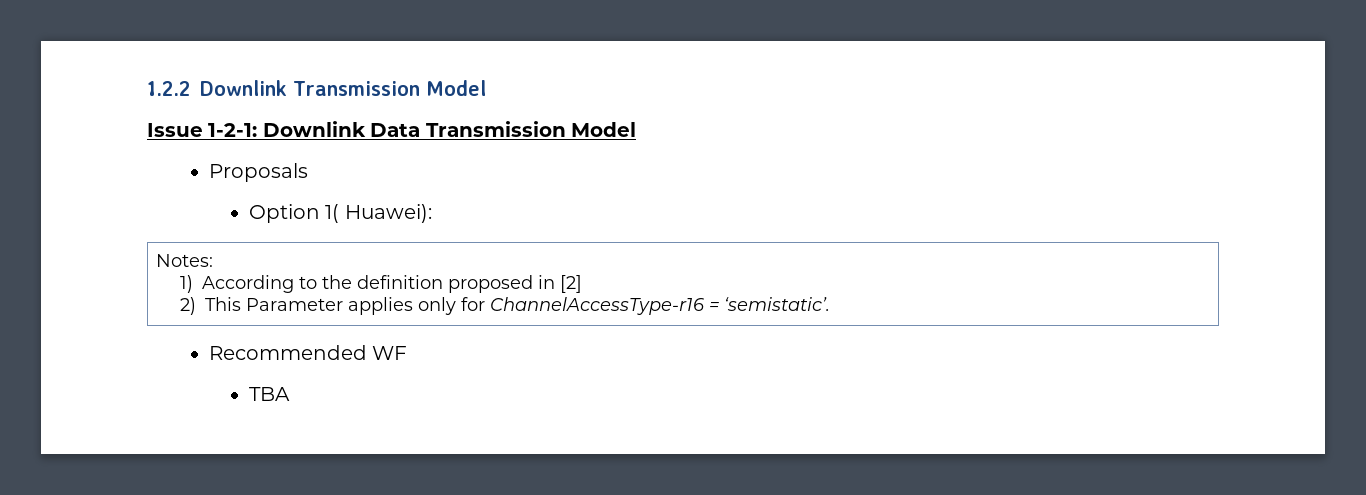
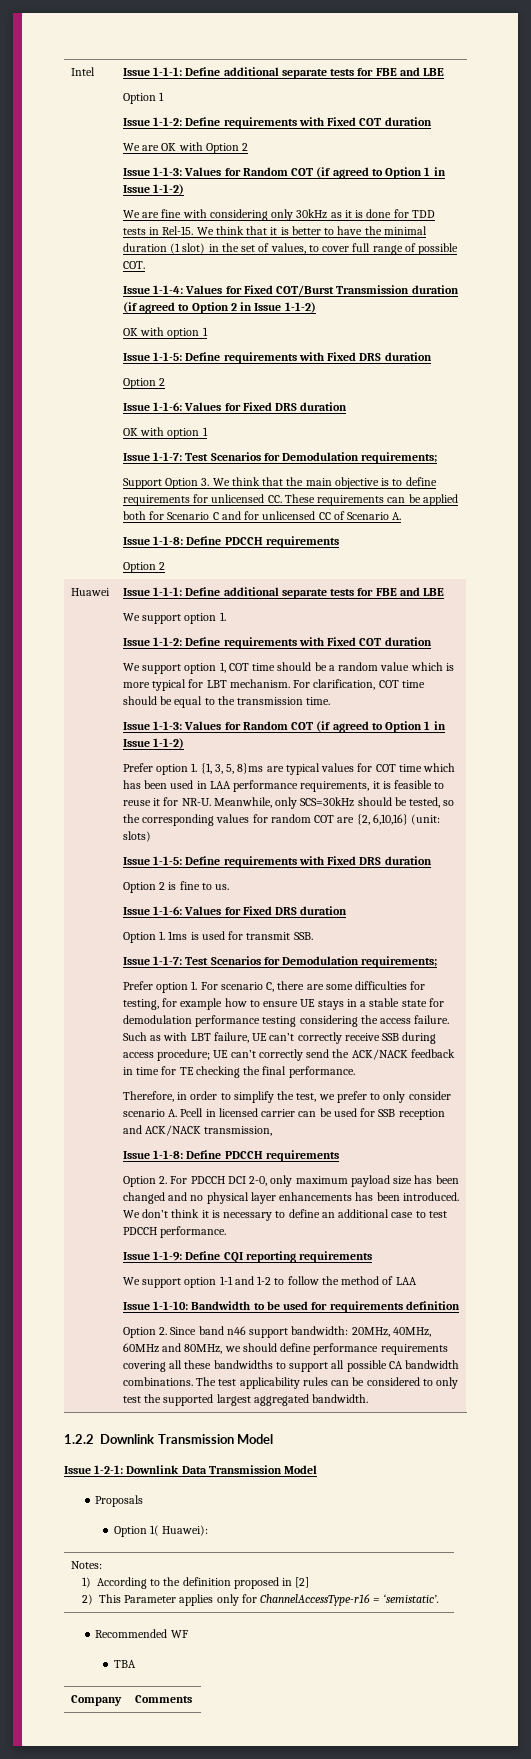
(147, 88) none -> [70,67,95,76] [122,67,445,79] [122,92,165,104] [122,117,432,129] [122,142,249,154] [122,167,446,179] [122,184,185,195] [122,209,435,221] [122,226,427,235] [122,243,459,255] [122,261,145,269] [122,285,459,296] [122,302,316,314] [122,327,208,339] [122,352,432,364] [122,378,166,389] [122,402,348,411] [122,427,208,439] [122,452,438,464] [122,477,437,489] [122,494,458,506] [122,511,402,520] [122,536,339,548] [122,562,166,573] [70,588,110,596] [122,587,445,599] [122,612,226,624] [122,637,432,649] [122,662,454,674] [122,679,425,691] [122,696,331,708] [122,721,446,733] [122,738,185,749] [122,763,456,775] [122,780,445,792] [122,797,455,809] [122,814,441,826] [122,831,151,842] [122,856,432,868] [122,881,230,893] [122,906,348,915] [122,931,313,943] [122,956,438,968] [122,981,426,993] [122,998,444,1010] [122,1015,450,1027] [122,1032,437,1044] [122,1049,455,1061] [122,1066,355,1078] [122,1091,451,1103] [122,1108,445,1120] [122,1125,273,1136] [122,1150,339,1162] [122,1175,459,1187] [122,1192,459,1204] [122,1209,447,1221] [122,1226,227,1238] [122,1251,373,1263] [122,1276,417,1288] [122,1301,460,1313] [122,1326,431,1338] [122,1343,448,1355] [122,1360,460,1372] [122,1377,459,1389] [122,1394,369,1406] Intel | Issue 1-1-1: Define additional separate tests for FBE and LBE // Option 1 // Issue 1-1-2: Define requirements with Fixed COT duration // We are OK with Option 2 // Issue 1-1-3: Values for Random COT (if agreed to Option 1 in Issue 1-1-2) // We are fine with considering only 30kHz as it is done for TDD tests in Rel-15. We think that it is better to have the minimal duration (1 slot) in the set of values, to cover full range of possible COT. // Issue 1-1-4: Values for Fixed COT/Burst Transmission duration (if agreed to Option 2 in Issue 1-1-2) // OK with option 1 // Issue 1-1-5: Define requirements with Fixed DRS duration // Option 2 // Issue 1-1-6: Values for Fixed DRS duration // OK with option 1 // Issue 1-1-7: Test Scenarios for Demodulation requirements; // Support Option 3. We think that the main objective is to define requirements for unlicensed CC. These requirements can be applied both for Scenario C and for unlicensed CC of Scenario A. // Issue 1-1-8: Define PDCCH requirements // Option 2 // Huawei | Issue 1-1-1: Define additional separate tests for FBE and LBE // We support option 1. // Issue 1-1-2: Define requirements with Fixed COT duration // We support option 1, COT time should be a random value which is more typical for LBT mechanism. For clarification, COT time should be equal to the transmission time. // Issue 1-1-3: Values for Random COT (if agreed to Option 1 in Issue 1-1-2) // Prefer option 1. {1, 3, 5, 8}ms are typical values for COT time which has been used in LAA performance requirements, it is feasible to reuse it for NR-U. Meanwhile, only SCS=30kHz should be tested, so the corresponding values for random COT are {2, 6,10,16} (unit: slots) // Issue 1-1-5: Define requirements with Fixed DRS duration // Option 2 is fine to us. // Issue 1-1-6: Values for Fixed DRS duration // Option 1. 1ms is used for transmit SSB. // Issue 1-1-7: Test Scenarios for Demodulation requirements; // Prefer option 1. For scenario C, there are some difficulties for testing, for example how to ensure UE stays in a stable state for demodulation performance testing considering the access failure. Such as with LBT failure, UE can’t correctly receive SSB during access procedure; UE can’t correctly send the ACK/NACK feedback in time for TE checking the final performance. // Therefore, in order to simplify the test, we prefer to only consider scenario A. Pcell in licensed carrier can be used for SSB reception and ACK/NACK transmission, // Issue 1-1-8: Define PDCCH requirements // Option 2. For PDCCH DCI 2-0, only maximum payload size has been changed and no physical layer enhancements has been introduced. We don’t think it is necessary to define an additional case to test PDCCH performance. // Issue 1-1-9: Define CQI reporting requirements // We support option 1-1 and 1-2 to follow the method of LAA // Issue 1-1-10: Bandwidth to be used for requirements definition // Option 2. Since band n46 support bandwidth: 20MHz, 40MHz, 60MHz and 80MHz, we should define performance requirements covering all these bandwidths to support all possible CA bandwidth combinations. The test applicability rules can be considered to only test the supported largest aggregated bandwidth. //
(290, 394) none -> [70,1695,122,1706] [134,1695,192,1703] // Company | Comments

